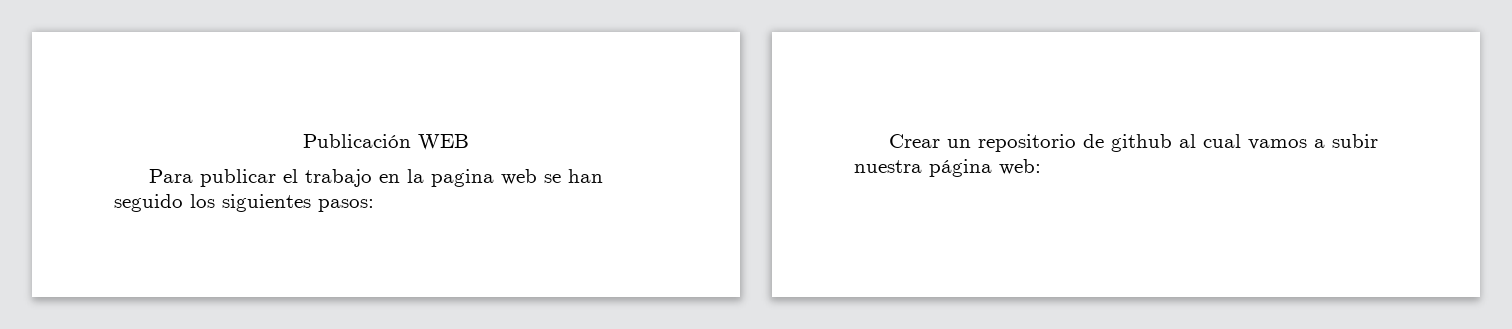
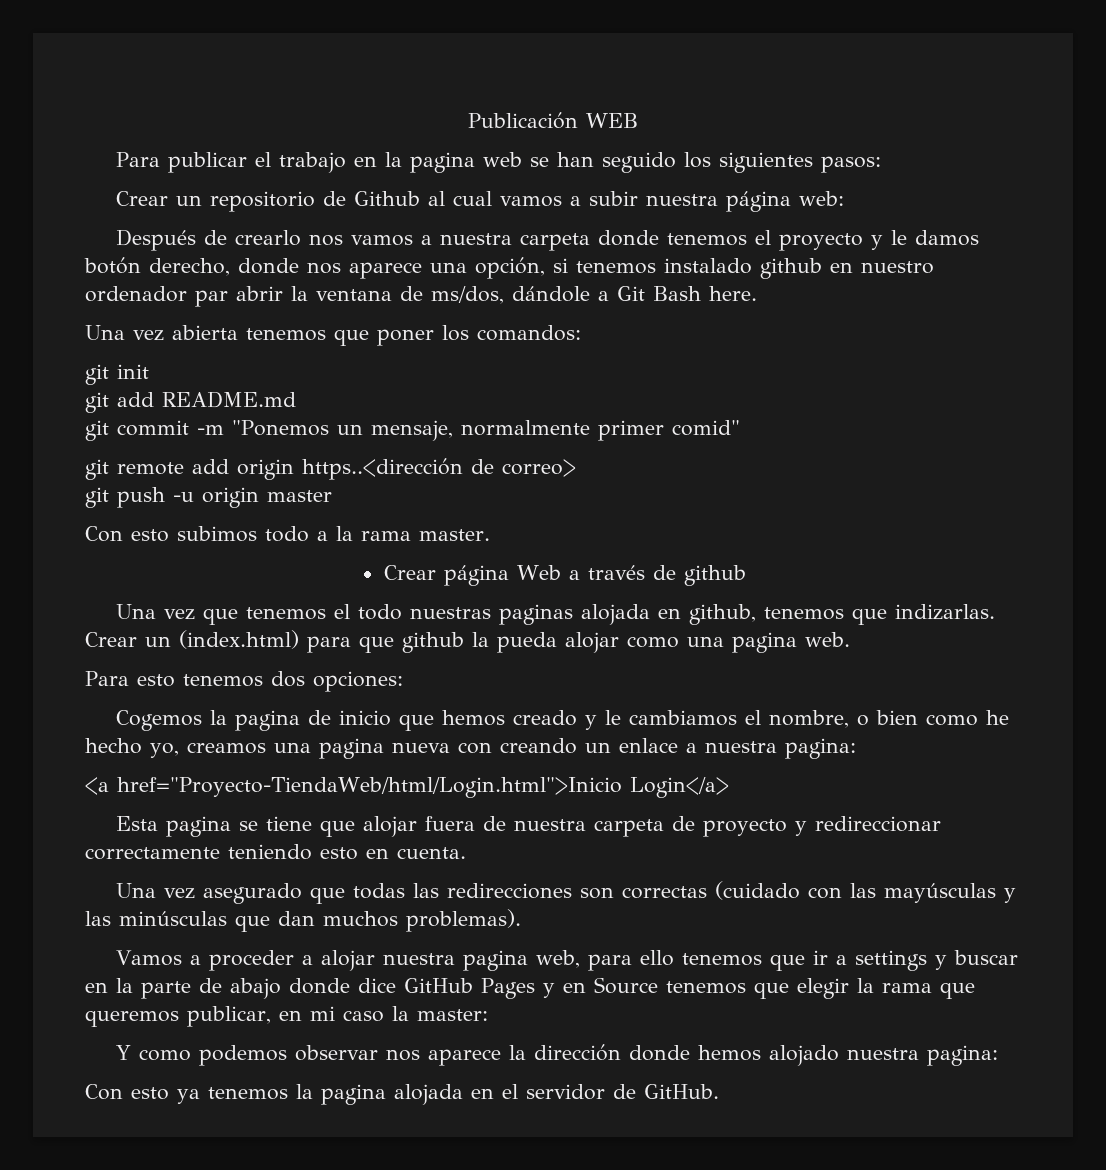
[1110,134,1172,152] github -> [354,191,421,206] Github
(1041, 167) none -> [116,229,980,251] [84,257,934,279] [85,286,757,307] [85,325,581,346] [85,364,149,385] [85,391,296,413] [85,420,740,441] [85,458,576,480] [85,487,332,508] [85,526,490,542] [383,565,746,586] [116,604,996,625] [85,630,850,653] [85,671,403,692] [116,710,1010,731] [85,738,856,759] [85,777,729,798] [116,816,942,837] [85,844,466,860] [116,881,1017,904] [85,909,521,932] [116,950,1018,971] [85,977,975,999] [85,1006,488,1027] [116,1044,999,1066] [85,1084,719,1105] // Después de crearlo nos vamos a nuestra carpeta donde tenemos el proyecto y le damos botón derecho, donde nos aparece una opción, si tenemos instalado github en nuestro ordenador par abrir la ventana de ms/dos, dándole a Git Bash here. // Una vez abierta tenemos que poner los comandos: // git init // git add README.md // git commit -m "Ponemos un mensaje, normalmente primer comid" // git remote add origin https..<dirección de correo> // git push -u origin master // Con esto subimos todo a la rama master. // Crear página Web a través de github // Una vez que tenemos el todo nuestras paginas alojada en github, tenemos que indizarlas. Crear un (index.html) para que github la pueda alojar como una pagina web. // Para esto tenemos dos opciones: // Cogemos la pagina de inicio que hemos creado y le cambiamos el nombre, o bien como he hecho yo, creamos una pagina nueva con creando un enlace a nuestra pagina: // <a href="Proyecto-TiendaWeb/html/Login.html">Inicio Login</a> // Esta pagina se tiene que alojar fuera de nuestra carpeta de proyecto y redireccionar correctamente teniendo esto en cuenta. // Una vez asegurado que todas las redirecciones son correctas (cuidado con las mayúsculas y las minúsculas que dan muchos problemas). // Vamos a proceder a alojar nuestra pagina web, para ello tenemos que ir a settings y buscar en la parte de abajo donde dice GitHub Pages y en Source tenemos que elegir la rama que queremos publicar, en mi caso la master: // Y como podemos observar nos aparece la dirección donde hemos alojado nuestra pagina: // Con esto ya tenemos la pagina alojada en el servidor de GitHub.

